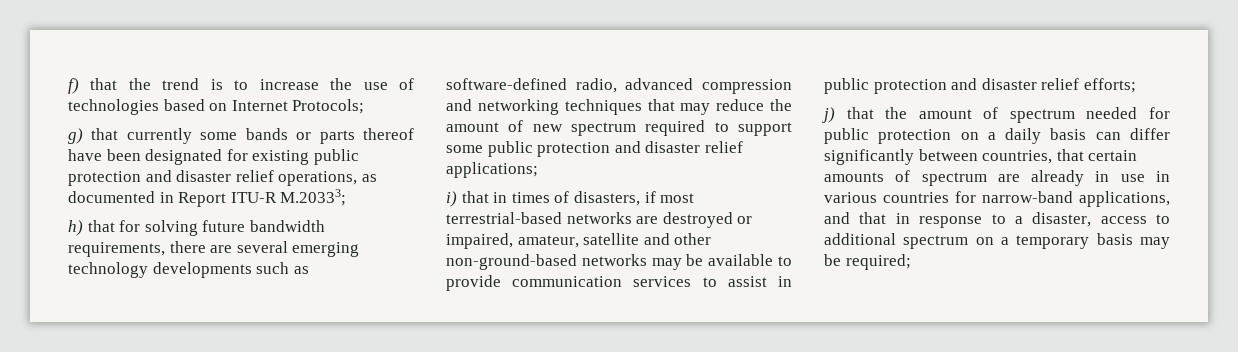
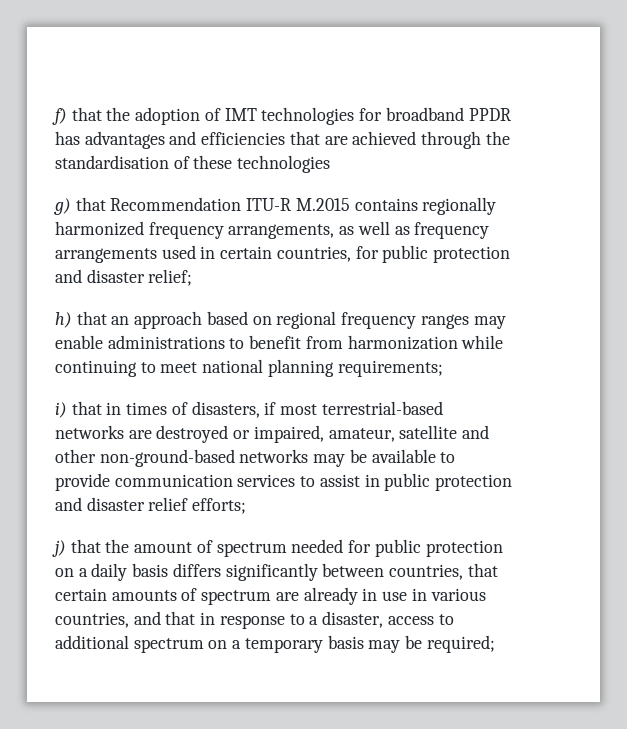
[162,78,415,90] [68,99,365,115] [68,128,414,144] [68,149,359,165] [68,170,377,186] [68,189,347,207] [68,220,325,236] [68,241,360,257] [68,262,309,278] [446,78,792,94] [446,99,792,115] [446,120,792,136] [446,141,743,157] [446,162,538,178] trend is to increase the use of technologies based on Internet Protocols; // g) that currently some bands or parts thereof have been designated for existing public protection and disaster relief operations, as documented in Report ITU-R M.20333; // h) that for solving future bandwidth requirements, there are several emerging technology developments such as software-defined radio, advanced compression and networking techniques that may reduce the amount of new spectrum required to support some public protection and disaster relief applications; -> [135,107,511,125] [55,131,510,149] [55,155,331,173] [54,197,497,215] [55,221,490,239] [55,245,511,263] [55,269,193,286] [55,311,506,329] [55,335,504,350] [55,359,443,377] adoption of IMT technologies for broadband PPDR has advantages and efficiencies that are achieved through the standardisation of these technologies // g) that Recommendation ITU-R M.2015 contains regionally harmonized frequency arrangements, as well as frequency arrangements used in certain countries, for public protection and disaster relief; // h) that an approach based on regional frequency ranges may enable administrations to benefit from harmonization while continuing to meet national planning requirements;
[1095,128,1170,140] can differ -> [172,563,221,577] differs
[883,191,1170,207] countries for narrow-band applications, -> [55,612,129,628] countries,

